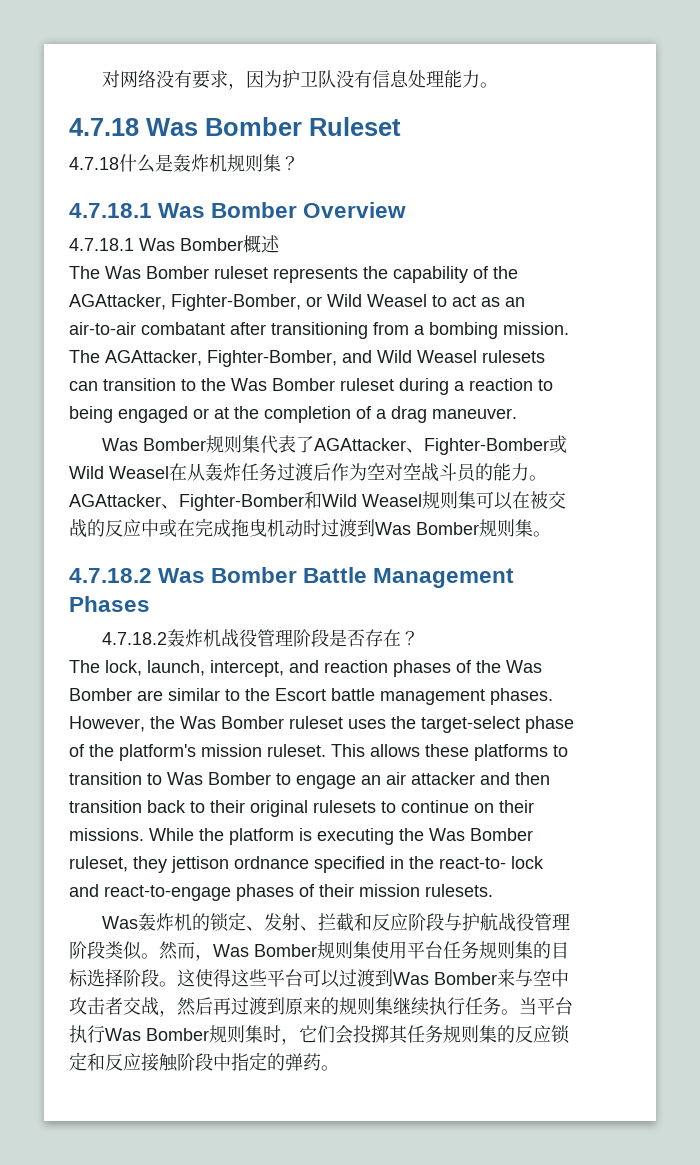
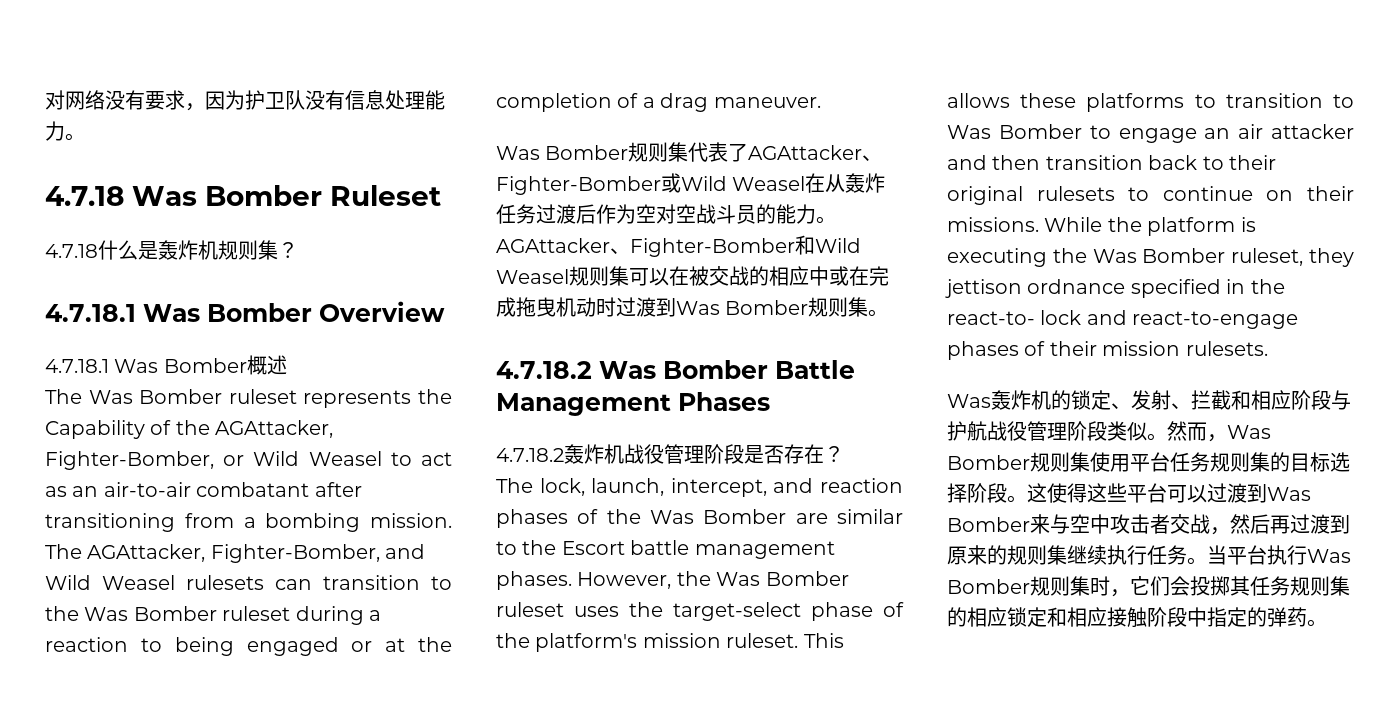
[393,266,468,283] capability -> [45,420,145,439] Capability
[105,519,123,537] 反 -> [769,266,789,286] 相
[372,913,391,931] 反 -> [1251,390,1271,410] 相
[515,1025,533,1043] 反 -> [967,607,987,627] 相
[105,1053,123,1071] 反 -> [1067,607,1087,627] 相

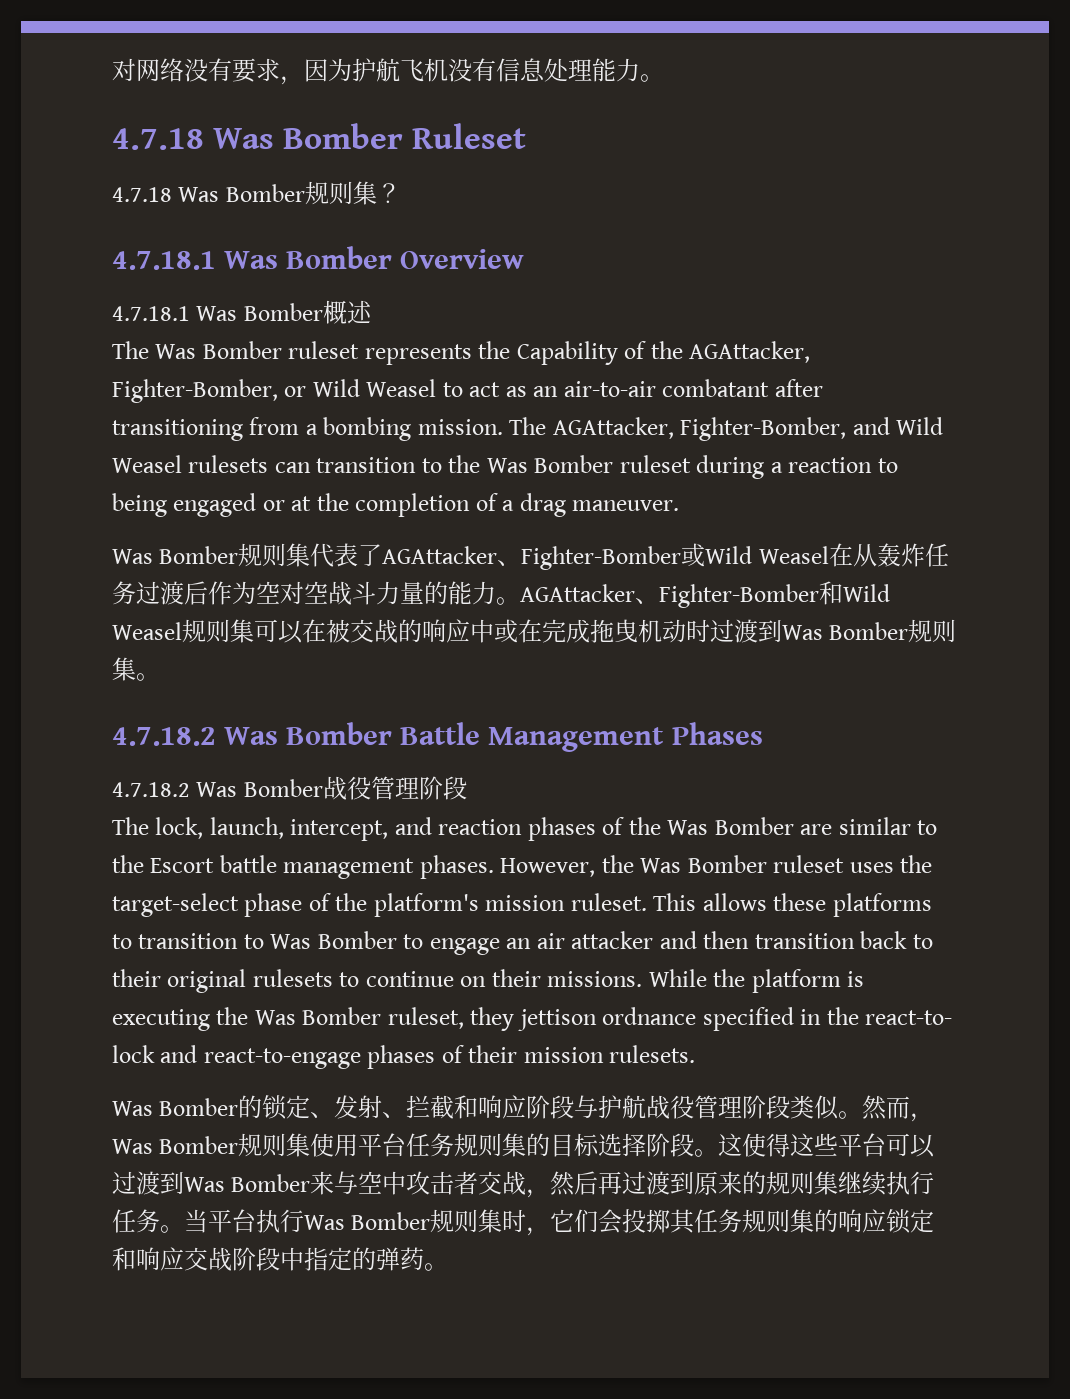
[265,90,305,110] 卫队 -> [376,58,448,82] 航飞机
[98,240,218,260] 什么是轰炸机 -> [178,184,305,202] Was Bomber
[736,205,756,224] 员 -> [376,581,424,605] 力量
[769,266,789,286] 相 -> [422,619,446,642] 响
[564,444,844,464] 轰炸机战役管理阶段是否存在？ -> [196,776,467,800] Was Bomber战役管理阶段
[991,390,1051,410] 轰炸机 -> [159,1098,239,1116] Bomber
[1251,390,1271,410] 相 -> [478,1095,503,1118] 响
[967,607,987,627] 相 -> [838,1209,863,1232] 响
[1067,607,1147,628] 相应接触 -> [136,1247,232,1271] 响应交战

